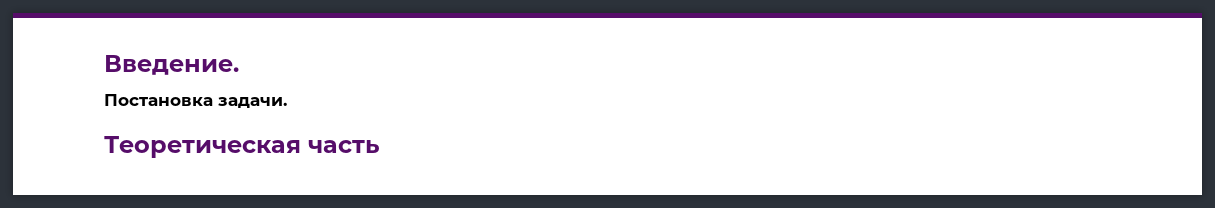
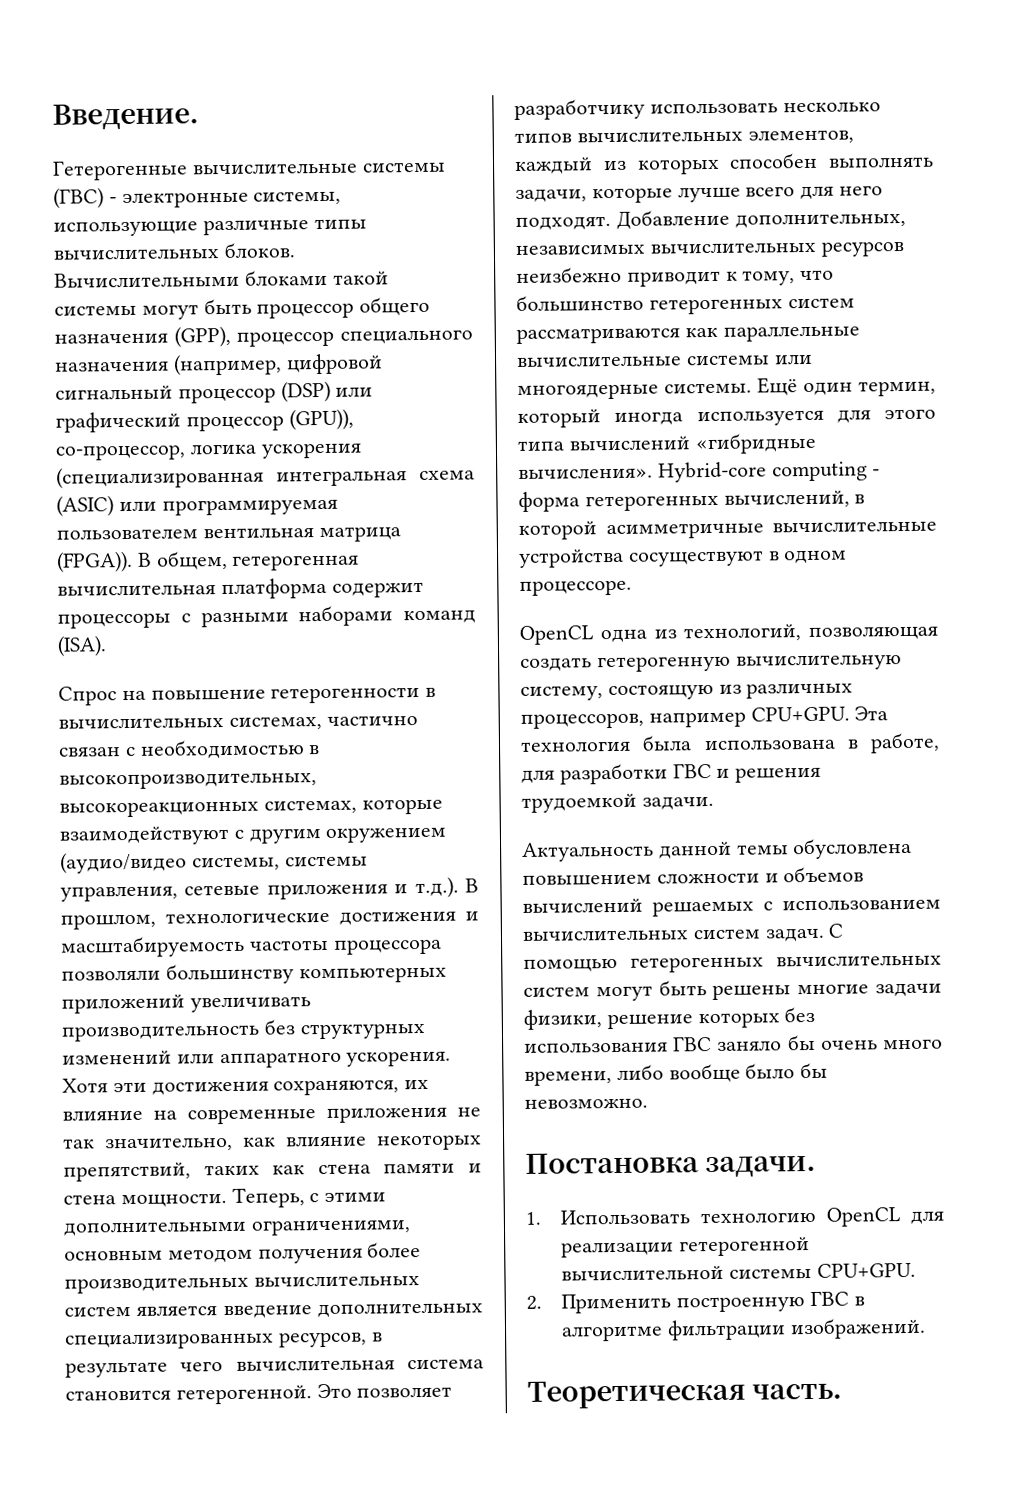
[104,94,287,108] Постановка задачи. -> [52,159,446,181] [53,187,342,209] [53,218,367,237] [53,242,295,260] [54,269,389,288] [54,296,431,320] [54,325,473,348] [55,353,383,376] [55,380,374,404] [55,408,354,433] [55,442,362,461] [56,465,475,489] [56,495,338,517] [56,526,401,543] [56,550,360,573] [57,577,424,600] [57,605,476,629] [57,635,107,657] [58,686,437,706] [58,715,418,730] [59,739,321,759] [59,772,317,790] [59,798,443,818] [59,825,447,846] [60,851,368,874] [60,876,479,902] [60,910,479,930] [60,935,442,958] [61,963,447,985] [61,994,311,1014] [61,1019,426,1042] [62,1050,452,1069] [62,1078,430,1096] [62,1106,481,1125] [63,1134,482,1152] [63,1162,482,1182] [63,1187,387,1208] [63,1219,411,1236] [64,1242,422,1264] [64,1275,420,1294] [64,1302,483,1319] [65,1331,383,1350] [65,1358,484,1378] [65,1383,453,1405] [514,98,881,120] [514,129,854,144] [514,152,934,175] [515,185,884,204] [515,209,906,230] [515,240,904,257] [516,266,835,287] [516,294,855,315] [516,325,860,344] [517,353,813,367] [517,377,936,400] [517,408,936,428] [517,432,817,455] [518,461,881,483] [518,490,866,512] [518,520,937,540] [518,548,848,568] [519,579,632,596] [519,624,938,645] [520,654,902,673] [520,682,854,701] [520,706,889,729] [520,732,940,754] [521,762,822,785] [521,793,714,813] [522,837,913,862] [522,866,865,886] [522,898,941,917] [522,923,845,942] [523,954,942,973] [523,980,942,1002] [523,1006,816,1030] [524,1034,943,1053] [524,1062,829,1086] [524,1098,648,1109] [525,1152,817,1178] [525,1207,944,1227] [561,1237,811,1258] [561,1262,916,1281] [526,1290,865,1314] [561,1317,926,1342] Гетерогенные вычислительные системы (ГВС) - электронные системы, использующие различные типы вычислительных блоков. Вычислительными блоками такой системы могут быть процессор общего назначения (GPP), процессор специального назначения (например, цифровой сигнальный процессор (DSP) или графический процессор (GPU)), со-процессор, логика ускорения (специализированная интегральная схема (ASIC) или программируемая пользователем вентильная матрица (FPGA)). В общем, гетерогенная вычислительная платформа содержит процессоры с разными наборами команд (ISA). // Спрос на повышение гетерогенности в вычислительных системах, частично связан с необходимостью в высокопроизводительных, высокореакционных системах, которые взаимодействуют с другим окружением (аудио/видео системы, системы управления, сетевые приложения и т.д.). В прошлом, технологические достижения и масштабируемость частоты процессора позволяли большинству компьютерных приложений увеличивать производительность без структурных изменений или аппаратного ускорения. Хотя эти достижения сохраняются, их влияние на современные приложения не так значительно, как влияние некоторых препятствий, таких как стена памяти и стена мощности. Теперь, с этими дополнительными ограничениями, основным методом получения более производительных вычислительных систем является введение дополнительных специализированных ресурсов, в результате чего вычислительная система становится гетерогенной. Это позволяет разработчику использовать несколько типов вычислительных элементов, каждый из которых способен выполнять задачи, которые лучше всего для него подходят. Добавление дополнительных, независимых вычислительных ресурсов неизбежно приводит к тому, что большинство гетерогенных систем рассматриваются как параллельные вычислительные системы или многоядерные системы. Ещё один термин, который иногда используется для этого типа вычислений «гибридные вычисления». Hybrid-core computing - форма гетерогенных вычислений, в которой асимметричные вычислительные устройства сосуществуют в одном процессоре. // OpenCL одна из технологий, позволяющая создать гетерогенную вычислительную систему, состоящую из различных процессоров, например CPU+GPU. Эта технология была использована в работе, для разработки ГВС и решения трудоемкой задачи. // Актуальность данной темы обусловлена повышением сложности и объемов вычислений решаемых с использованием вычислительных систем задач. С помощью гетерогенных вычислительных систем могут быть решены многие задачи физики, решение которых без использования ГВС заняло бы очень много времени, либо вообще было бы невозможно. // Постановка задачи. // 1. Использовать технологию OpenCL для реализации гетерогенной вычислительной системы CPU+GPU. // 2. Применить построенную ГВС в алгоритме фильтрации изображений.
[308,140,380,153] часть -> [752,1383,843,1400] часть.

